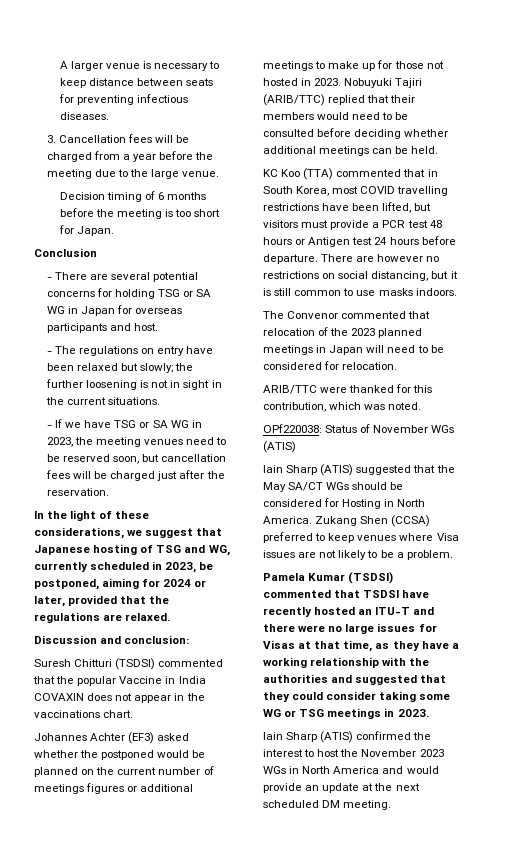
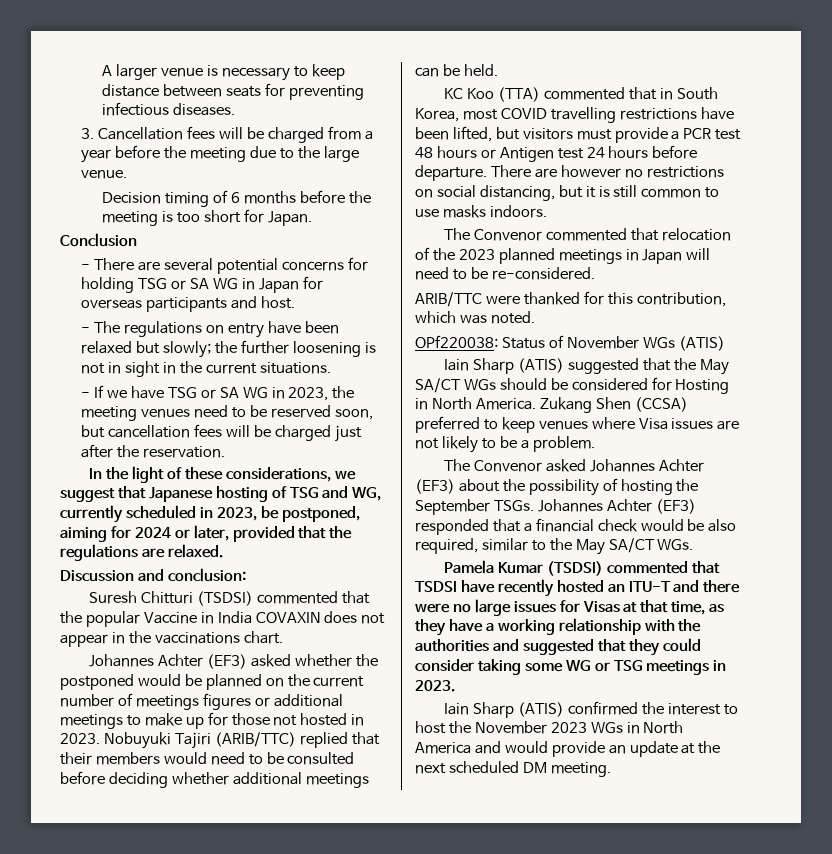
[263,361,398,370] considered for relocation. -> [491,267,595,280] re-considered.
(453, 555) none -> [444,459,704,472] [415,478,699,496] [415,499,696,515] [415,518,737,535] [415,538,694,555] // The Convenor asked Johannes Achter (EF3) about the possibility of hosting the September TSGs. Johannes Achter (EF3) responded that a financial check would be also required, similar to the May SA/CT WGs.

